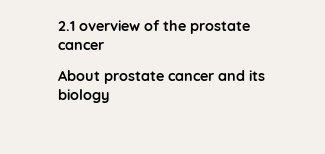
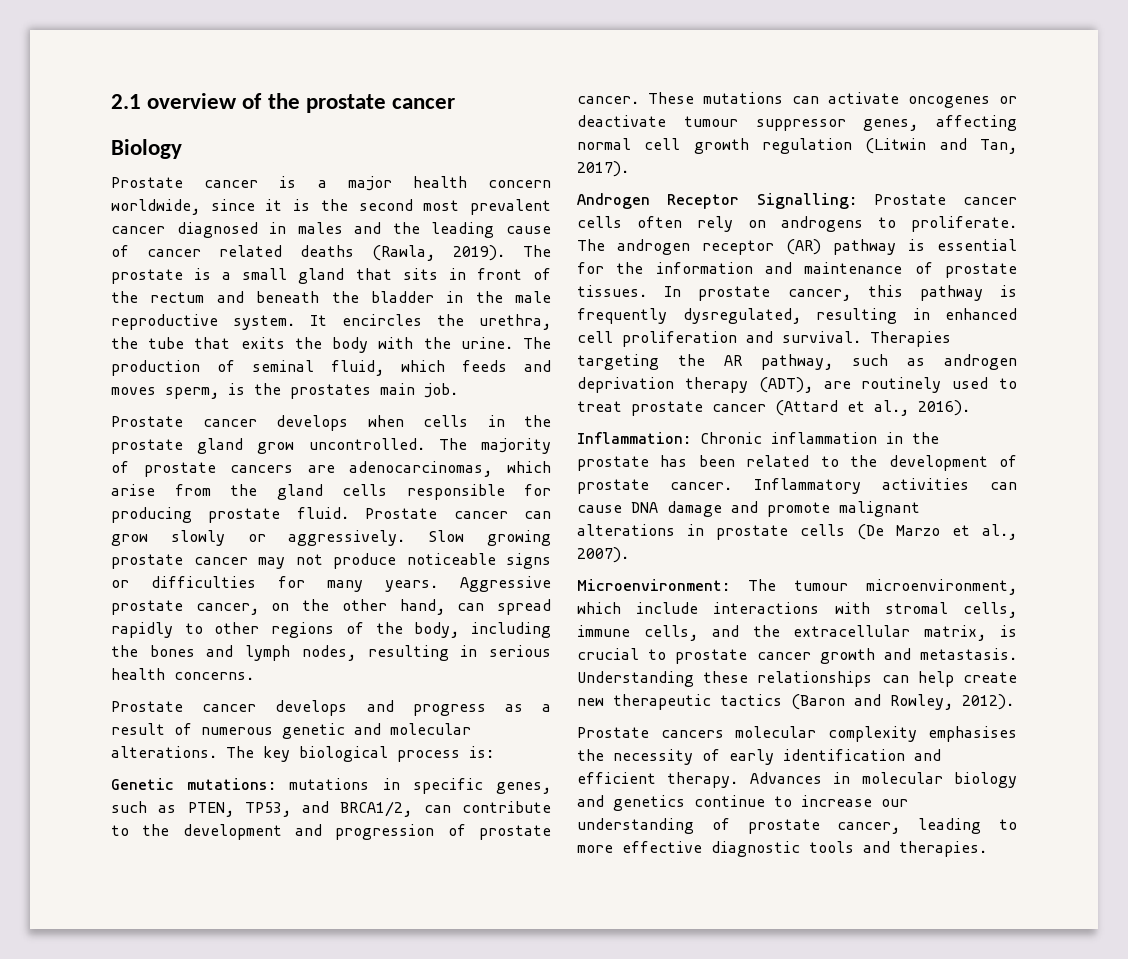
[58,70,265,84] [58,89,110,103] About prostate cancer and its biology -> [111,139,182,159] [111,176,551,191] [111,199,551,215] [111,222,551,238] [111,245,551,261] [111,268,551,284] [111,291,551,303] [111,314,551,330] [111,337,551,353] [111,360,551,376] [111,383,458,399] [111,415,551,431] [111,438,551,454] [111,461,551,477] [111,484,551,500] [111,507,551,523] [111,530,551,546] [111,553,551,569] [111,576,551,592] [111,599,551,615] [111,622,551,638] [111,645,551,661] [111,668,254,680] [111,700,551,716] [111,723,471,739] [111,746,494,762] [111,778,551,794] [111,801,551,817] [111,824,551,840] [577,92,1017,108] [577,115,1017,131] [577,138,1017,154] [577,161,629,177] [577,193,1017,209] [577,216,1017,232] [577,239,1017,255] [577,262,1017,278] [577,285,1017,301] [577,308,1017,324] [577,331,951,347] [577,354,1017,370] [577,377,1017,393] [577,400,970,416] [577,432,939,444] [577,455,1017,471] [577,478,1017,494] [577,501,920,517] [577,524,1017,540] [577,547,629,563] [577,579,1017,595] [577,602,1017,618] [577,625,1017,641] [577,648,1017,664] [577,671,1017,687] [577,694,1014,710] [577,726,1017,742] [577,749,941,765] [577,772,1017,788] [577,795,908,811] [577,818,1017,834] [577,841,987,857] Biology // Prostate cancer is a major health concern worldwide, since it is the second most prevalent cancer diagnosed in males and the leading cause of cancer related deaths (Rawla, 2019). The prostate is a small gland that sits in front of the rectum and beneath the bladder in the male reproductive system. It encircles the urethra, the tube that exits the body with the urine. The production of seminal fluid, which feeds and moves sperm, is the prostates main job. // Prostate cancer develops when cells in the prostate gland grow uncontrolled. The majority of prostate cancers are adenocarcinomas, which arise from the gland cells responsible for producing prostate fluid. Prostate cancer can grow slowly or aggressively. Slow growing prostate cancer may not produce noticeable signs or difficulties for many years. Aggressive prostate cancer, on the other hand, can spread rapidly to other regions of the body, including the bones and lymph nodes, resulting in serious health concerns. // Prostate cancer develops and progress as a result of numerous genetic and molecular alterations. The key biological process is: // Genetic mutations: mutations in specific genes, such as PTEN, TP53, and BRCA1/2, can contribute to the development and progression of prostate cancer. These mutations can activate oncogenes or deactivate tumour suppressor genes, affecting normal cell growth regulation (Litwin and Tan, 2017). // Androgen Receptor Signalling: Prostate cancer cells often rely on androgens to proliferate. The androgen receptor (AR) pathway is essential for the information and maintenance of prostate tissues. In prostate cancer, this pathway is frequently dysregulated, resulting in enhanced cell proliferation and survival. Therapies targeting the AR pathway, such as androgen deprivation therapy (ADT), are routinely used to treat prostate cancer (Attard et al., 2016). // Inflammation: Chronic inflammation in the prostate has been related to the development of prostate cancer. Inflammatory activities can cause DNA damage and promote malignant alterations in prostate cells (De Marzo et al., 2007). // Microenvironment: The tumour microenvironment, which include interactions with stromal cells, immune cells, and the extracellular matrix, is crucial to prostate cancer growth and metastasis. Understanding these relationships can help create new therapeutic tactics (Baron and Rowley, 2012). // Prostate cancers molecular complexity emphasises the necessity of early identification and efficient therapy. Advances in molecular biology and genetics continue to increase our understanding of prostate cancer, leading to more effective diagnostic tools and therapies.

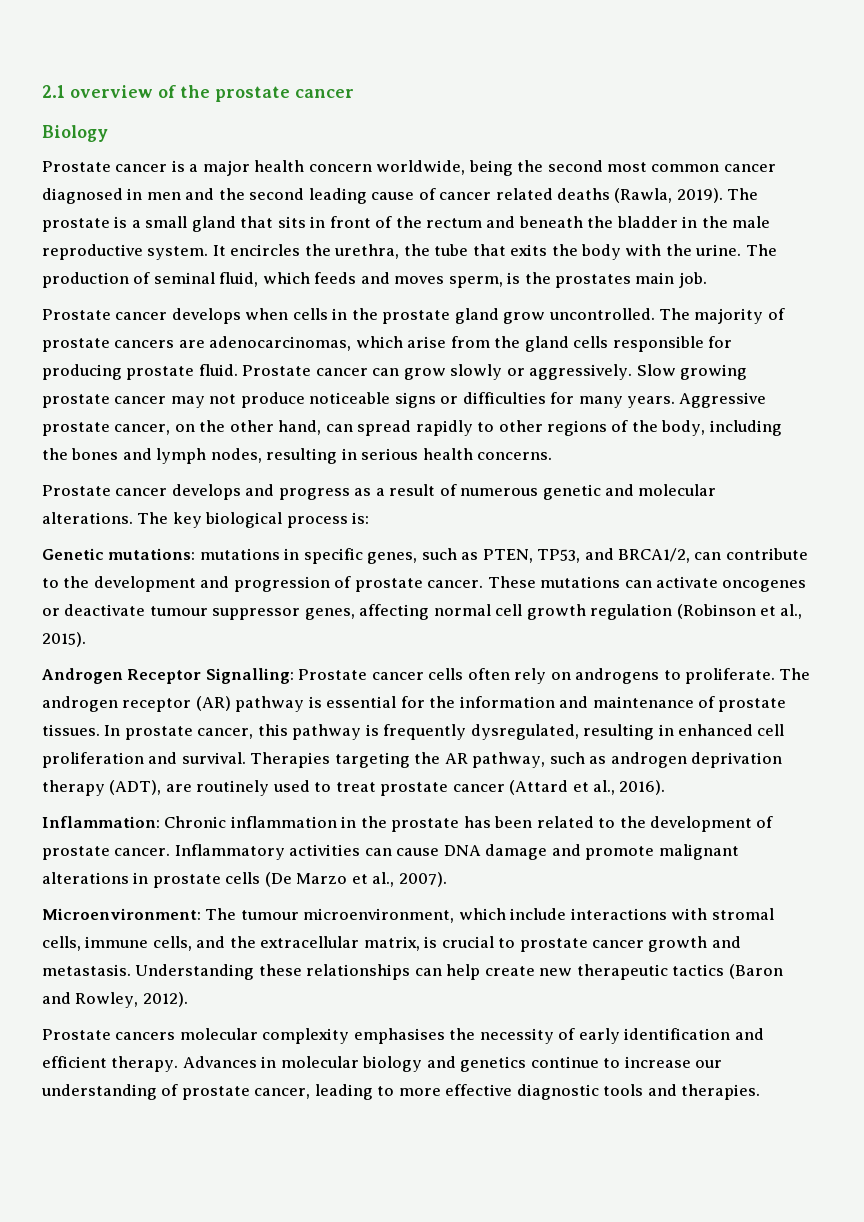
[210,199,311,211] since it is -> [468,160,513,176] being
[470,199,551,215] prevalent -> [651,164,720,172] common
[297,222,420,234] males and the -> [146,188,305,200] men and the second
[865,138,1017,154] [577,161,629,177] (Litwin and Tan, 2017). -> [676,604,803,619] [42,632,86,647] (Robinson et al., 2015).

